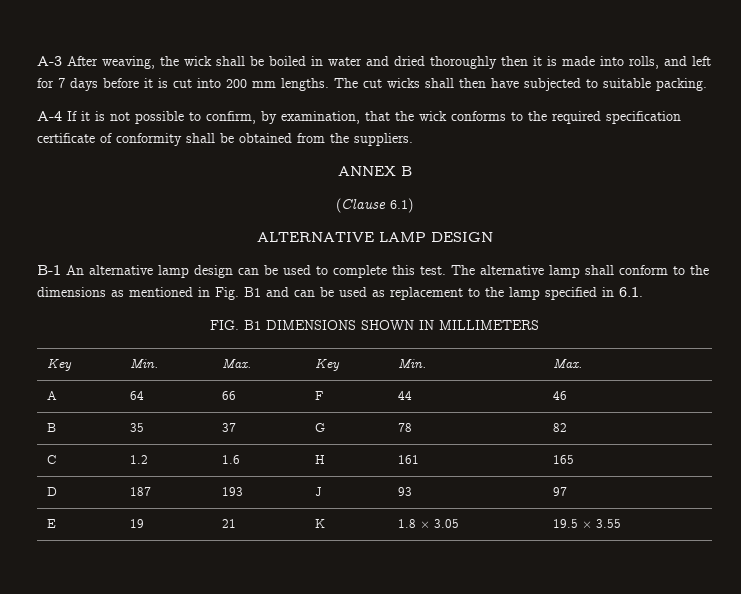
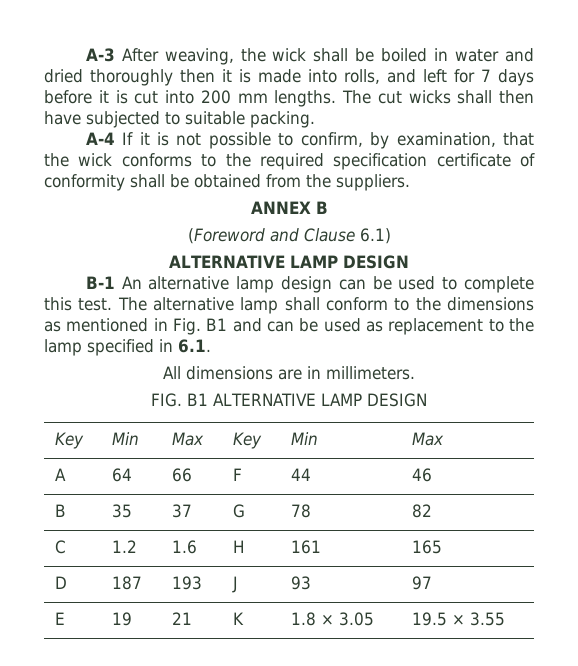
[336,198,386,213] (Clause -> [187,228,355,244] (Foreword and Clause
[210,320,539,330] [46,358,72,371] [129,358,158,369] [221,358,251,369] [314,358,340,371] [397,358,426,369] [552,358,582,369] FIG. B1 DIMENSIONS SHOWN IN MILLIMETERS // Key | Min. | Max. | Key | Min. | Max. -> [163,366,415,380] [150,393,428,407] [55,432,85,449] [112,432,140,445] [172,432,205,446] [233,432,263,449] [291,432,319,445] [412,432,445,446] All dimensions are in millimeters. // FIG. B1 ALTERNATIVE LAMP DESIGN // Key | Min | Max | Key | Min | Max

